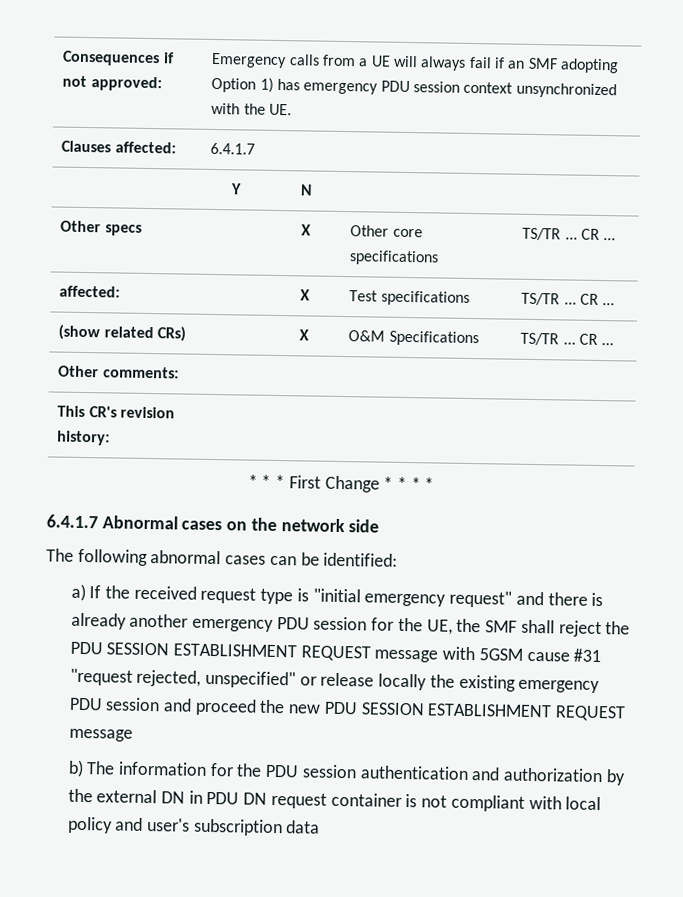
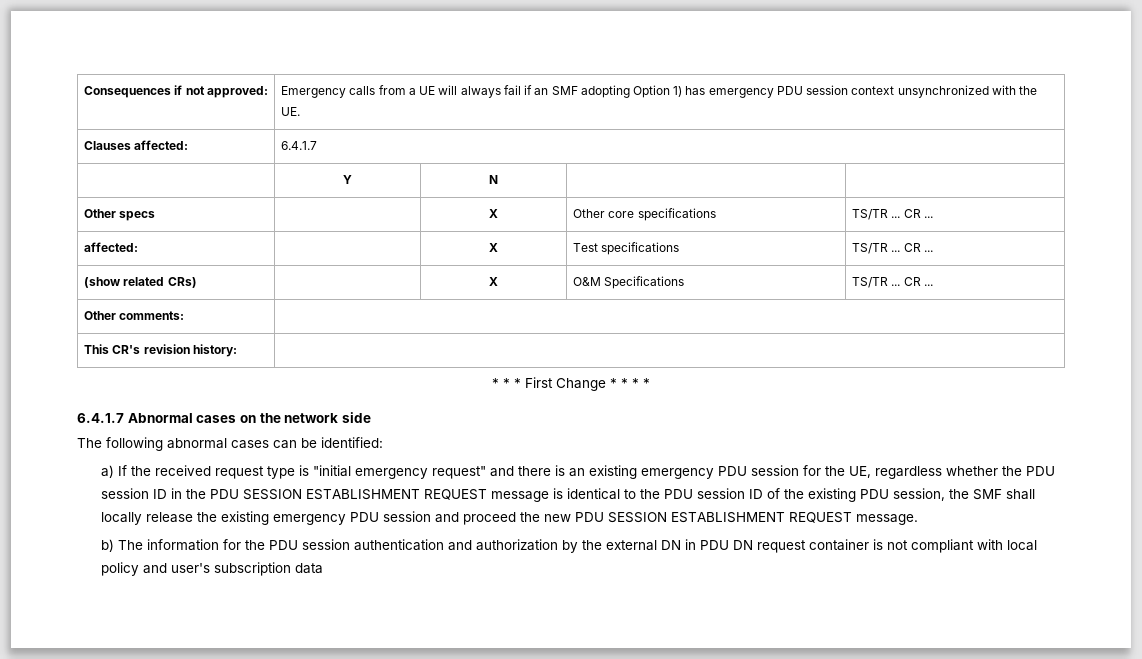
[70,612,189,630] already another -> [568,465,637,479] an existing
[456,618,602,638] the SMF shall reject -> [874,466,1055,479] [100,488,182,499] regardless whether the PDU session ID in
[442,646,602,663] [69,668,428,691] with 5GSM cause #31 "request rejected, unspecified" or release locally -> [552,488,1035,502] [100,512,193,525] is identical to the PDU session ID of the existing PDU session, the SMF shall locally release
[68,728,133,742] message -> [855,514,918,525] message.

